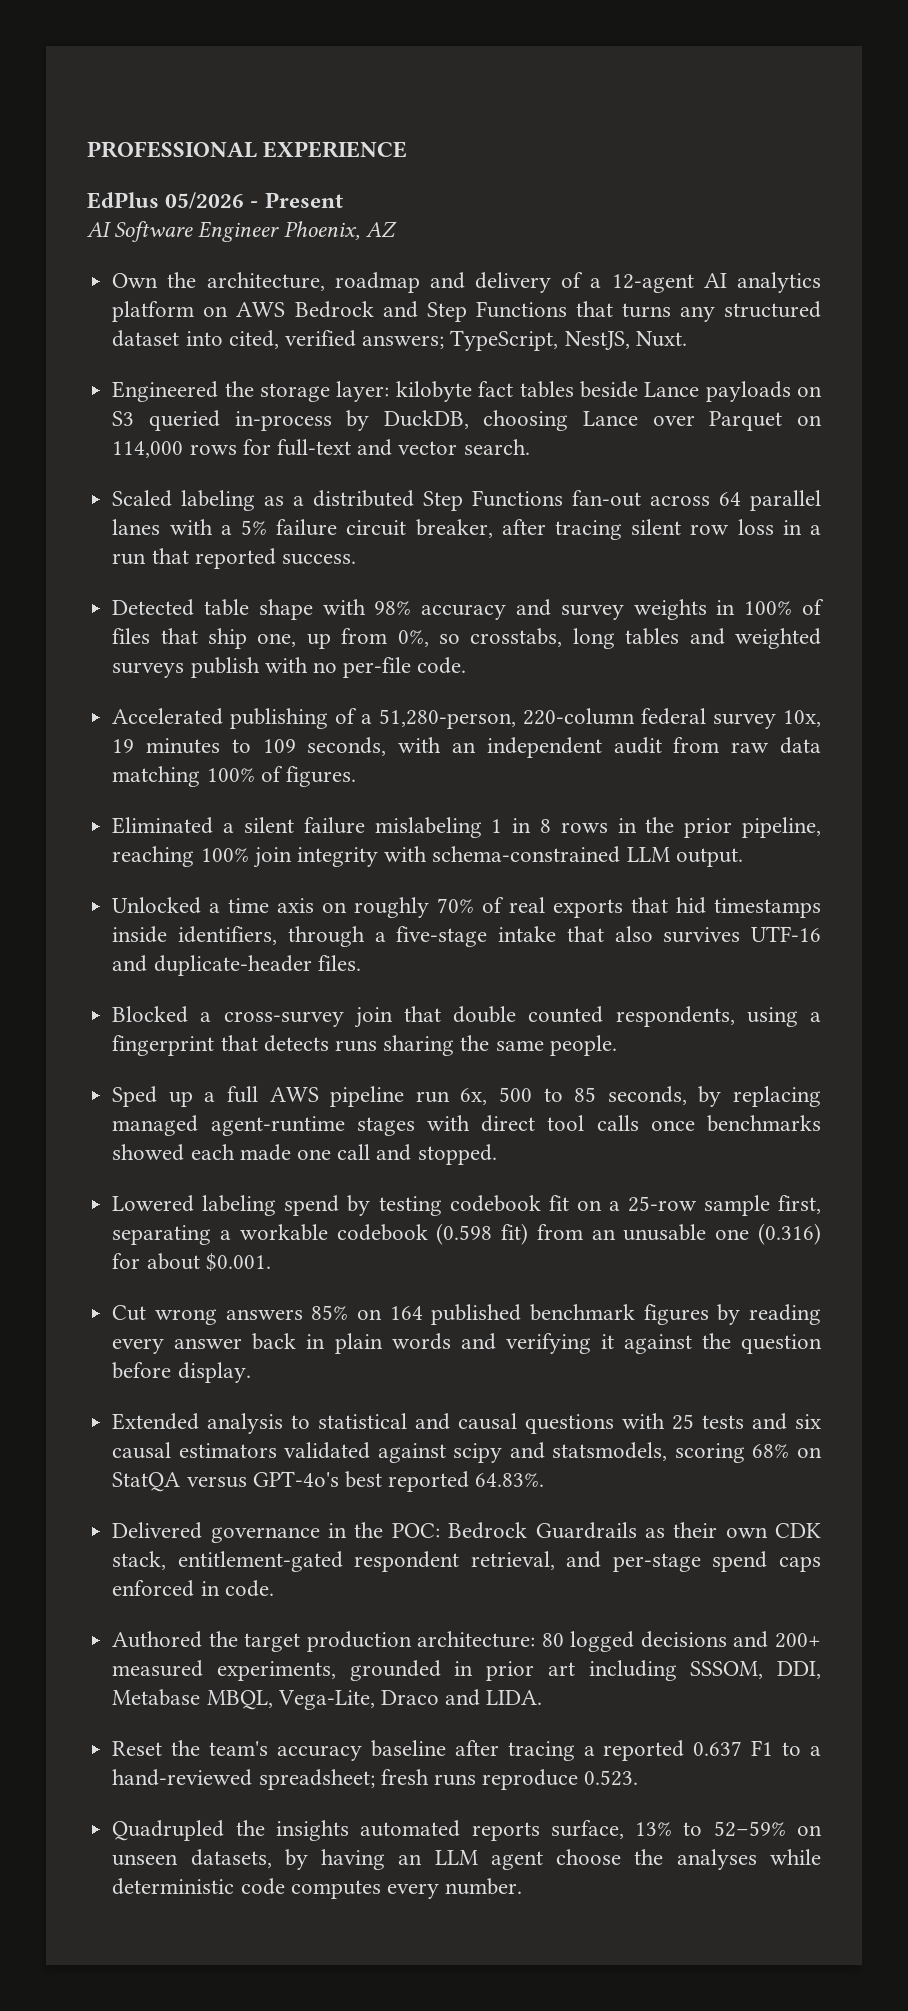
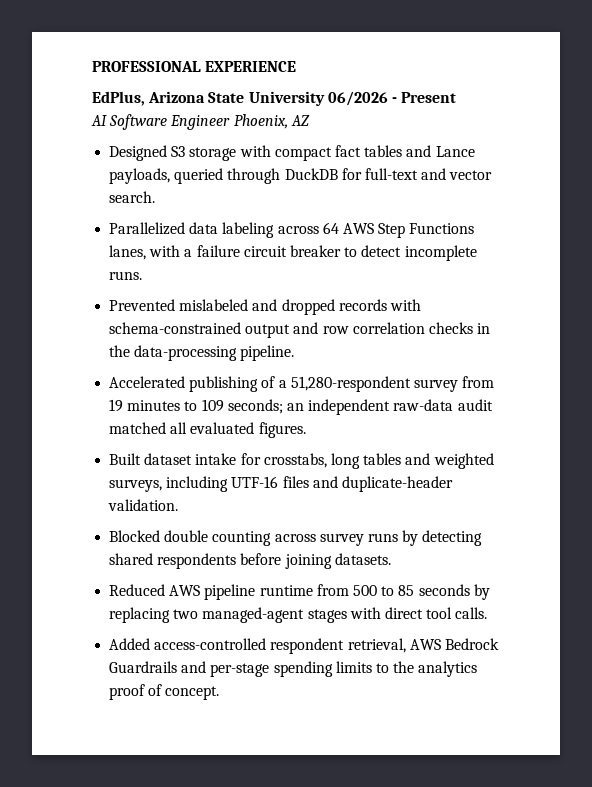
[87,192,245,209] EdPlus 05/2026 -> [92,91,388,106] EdPlus, Arizona State University 06/2026
[112,272,821,293] [112,301,822,322] [112,330,687,351] [112,381,823,402] [112,410,822,431] [112,441,237,458] Own the architecture, roadmap and delivery of a 12-agent AI analytics platform on AWS Bedrock and Step Functions that turns any structured dataset into cited, verified answers; TypeScript, NestJS, Nuxt. // Engineered the storage layer: kilobyte fact tables beside Lance payloads on S3 queried in-process by DuckDB, choosing Lance over Parquet on 114,000 rows -> [109,145,475,161] [109,168,338,184] Designed S3 storage with compact fact tables and Lance payloads, queried through DuckDB
[112,490,822,511] [112,519,161,535] Scaled labeling as a distributed Step Functions fan-out across 64 parallel lanes -> [109,222,475,238] [109,245,147,260] Parallelized data labeling across 64 AWS Step Functions lanes,
[240,520,267,535] 5% -> (193, 253) none
[415,519,822,540] [112,548,356,569] [112,599,824,620] [112,628,461,649] breaker, after tracing silent row loss in a run that reported success. // Detected table shape with 98% accuracy and survey weights in 100% of files that ship one, up from 0%, so -> [289,245,477,261] [109,271,143,280] [109,299,421,315] [109,322,491,338] [109,345,295,361] [109,376,495,392] [109,399,493,415] [109,422,306,438] [109,453,261,465] breaker to detect incomplete runs. // Prevented mislabeled and dropped records with schema-constrained output and row correlation checks in the data-processing pipeline. // Accelerated publishing of a 51,280-respondent survey from 19 minutes to 109 seconds; an independent raw-data audit matched all evaluated figures. // Built dataset intake for
[112,657,467,678] [112,708,821,729] [112,737,821,758] [112,766,356,787] [112,817,822,838] [112,846,743,868] [112,897,822,918] [112,926,821,947] surveys publish with no per-file code. // Accelerated publishing of a 51,280-person, 220-column federal survey 10x, 19 minutes to 109 seconds, with an independent audit from raw data matching 100% of figures. // Eliminated a silent failure mislabeling 1 in 8 rows in the prior pipeline, reaching 100% join integrity with schema-constrained LLM output. // Unlocked a time axis on roughly 70% of real exports that hid timestamps inside identifiers, through a five-stage intake that also survives UTF-16 -> [109,476,309,492] surveys, including UTF-16 files
[317,955,361,971] files. -> [108,499,179,511] validation.
[200,1006,821,1028] [112,1035,617,1056] [112,1086,488,1107] a cross-survey join that double counted respondents, using a fingerprint that detects runs sharing the same people. // Sped up a full AWS pipeline run 6x, -> [164,530,483,546] [109,553,391,569] [109,584,349,600] double counting across survey runs by detecting shared respondents before joining datasets. // Reduced AWS pipeline runtime from
[607,1086,687,1105] seconds, -> [418,584,470,596] seconds
[112,1115,345,1136] managed agent-runtime -> [173,607,305,623] two managed-agent
[596,1115,821,1132] [112,1144,497,1165] [112,1195,821,1216] [112,1223,821,1245] [112,1253,271,1272] [112,1304,821,1325] [112,1333,822,1354] [112,1362,251,1383] [112,1413,822,1434] [112,1442,823,1463] [112,1471,545,1492] [112,1522,821,1543] [112,1551,821,1572] [112,1580,274,1597] [112,1631,822,1652] [112,1660,821,1681] [112,1689,543,1710] [112,1740,821,1761] [112,1769,639,1790] [112,1820,822,1841] [112,1849,821,1870] [112,1878,523,1899] calls once benchmarks showed each made one call and stopped. // Lowered labeling spend by testing codebook fit on a 25-row sample first, separating a workable codebook (0.598 fit) from an unusable one (0.316) for about $0.001. // Cut wrong answers 85% on 164 published benchmark figures by reading every answer back in plain words and verifying it against the question before display. // Extended analysis to statistical and causal questions with 25 tests and six causal estimators validated against scipy and statsmodels, scoring 68% on StatQA versus GPT-4o's best reported 64.83%. // Delivered governance in the POC: Bedrock Guardrails as their own CDK stack, entitlement-gated respondent retrieval, and per-stage spend caps enforced in code. // Authored the target production architecture: 80 logged decisions and 200+ measured experiments, grounded in prior art including SSSOM, DDI, Metabase MBQL, Vega-Lite, Draco and LIDA. // Reset the team's accuracy baseline after tracing a reported 0.637 F1 to a hand-reviewed spreadsheet; fresh runs reproduce 0.523. // Quadrupled the insights automated reports surface, 13% to 52–59% on unseen datasets, by having an LLM agent choose the analyses while deterministic code computes every number. -> [455,607,488,619] [109,638,499,654] [109,661,478,677] [109,684,220,700] calls. // Added access-controlled respondent retrieval, AWS Bedrock Guardrails and per-stage spending limits to the analytics proof of concept.

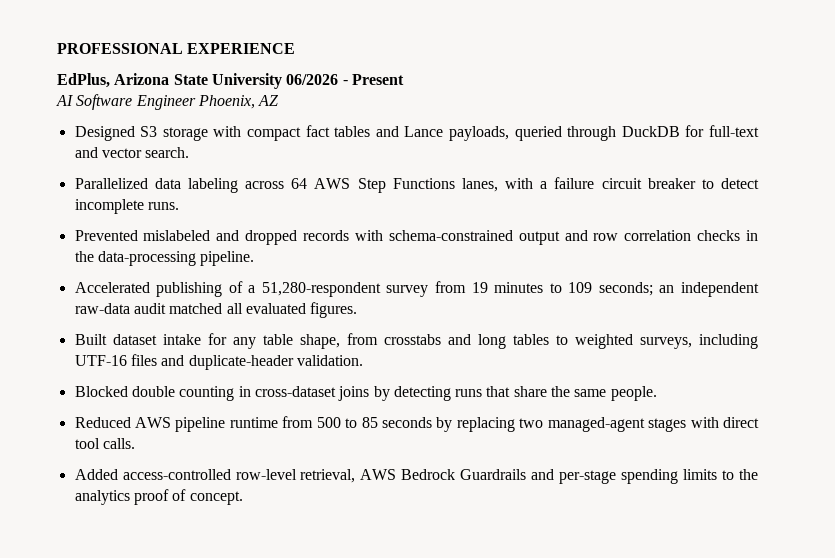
[263,453,327,468] crosstabs, -> [232,333,471,349] any table shape, from crosstabs and
[405,453,431,465] and -> [555,335,568,345] to
[274,530,483,546] [109,553,391,569] across survey runs by detecting shared respondents before joining datasets. -> [238,386,657,401] in cross-dataset joins by detecting runs that share the same people.
[270,638,345,654] respondent -> [235,469,297,480] row-level

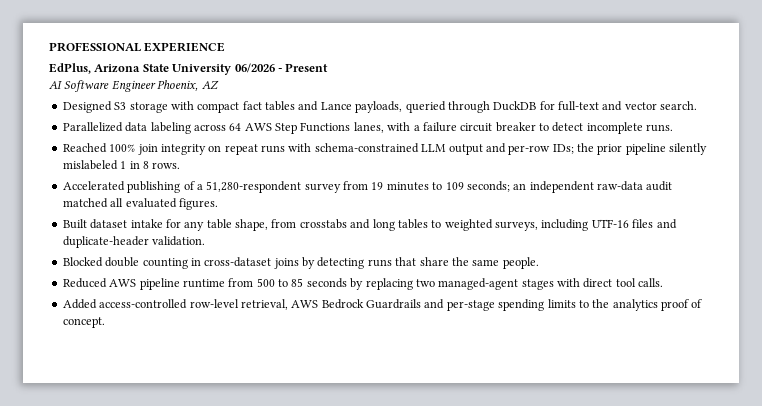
[74,230,350,245] Prevented mislabeled and dropped records -> [62,143,285,155] Reached 100% join integrity on repeat runs
(513, 235) none -> [421,144,447,152] LLM
[593,230,758,241] [74,251,255,266] row correlation checks in the data-processing pipeline. -> [508,143,708,155] [62,160,181,170] per-row IDs; the prior pipeline silently mislabeled 1 in 8 rows.

